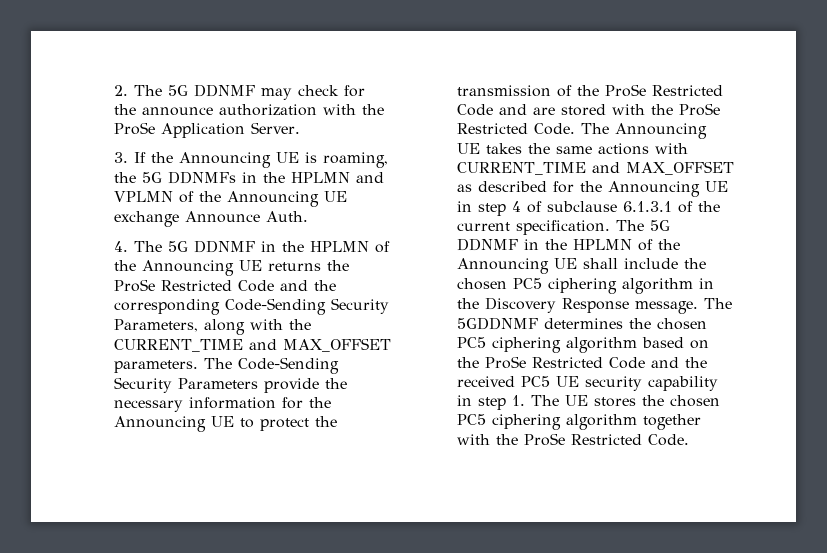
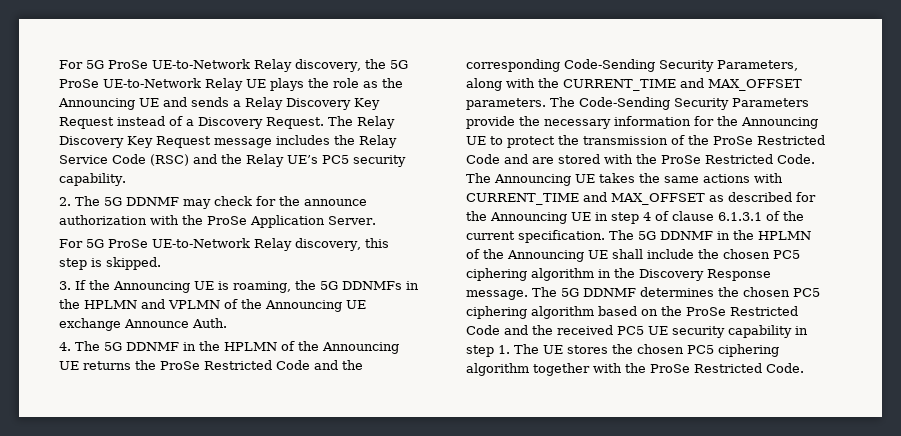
(114, 90) none -> [58,59,408,72] [58,78,403,91] [57,97,380,110] [58,116,395,129] [58,135,397,148] [58,154,406,167] [58,173,126,186] For 5G ProSe UE-to-Network Relay discovery, the 5G ProSe UE-to-Network Relay UE plays the role as the Announcing UE and sends a Relay Discovery Key Request instead of a Discovery Request. The Relay Discovery Key Request message includes the Relay Service Code (RSC) and the Relay UE’s PC5 security capability. //
(301, 128) none -> [58,238,389,251] [58,257,161,270] // For 5G ProSe UE-to-Network Relay discovery, this step is skipped.
[547,201,618,212] subclause -> [671,211,714,221] clause
[457,317,539,330] 5GDDNMF -> [560,288,636,297] 5G DDNMF

